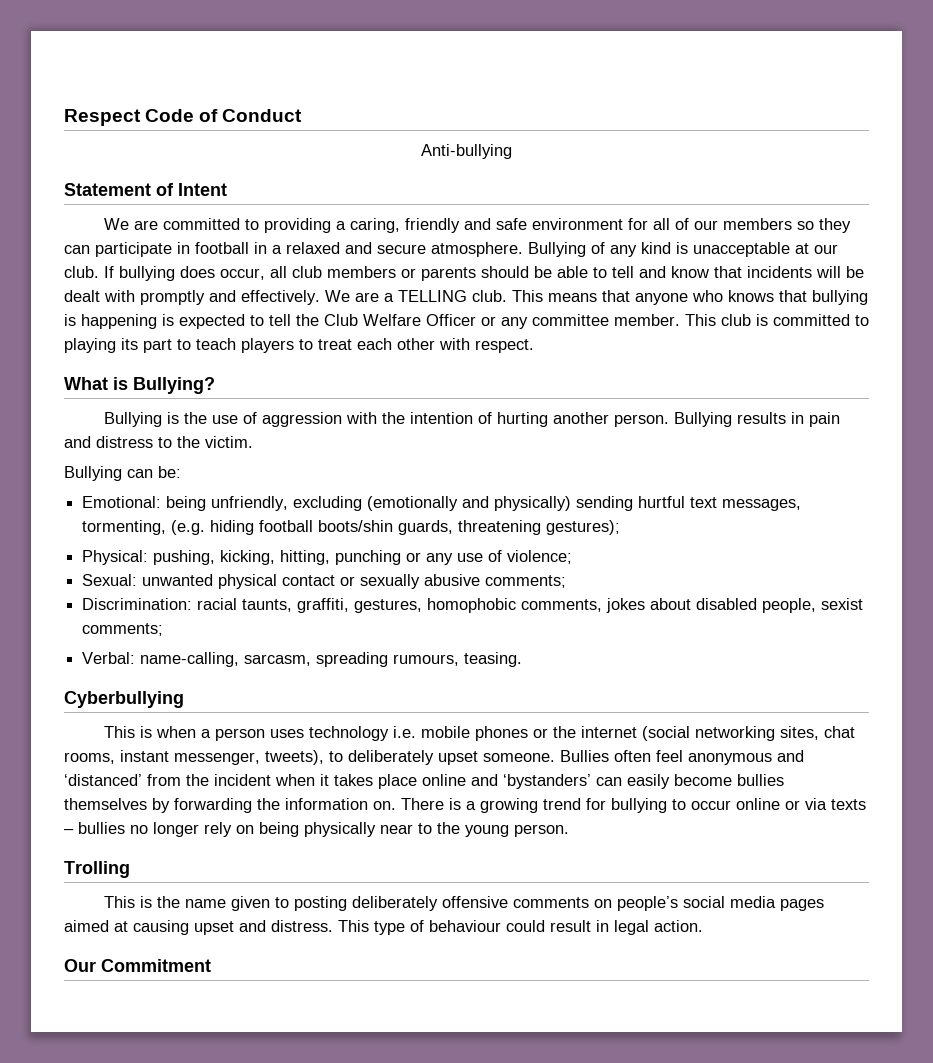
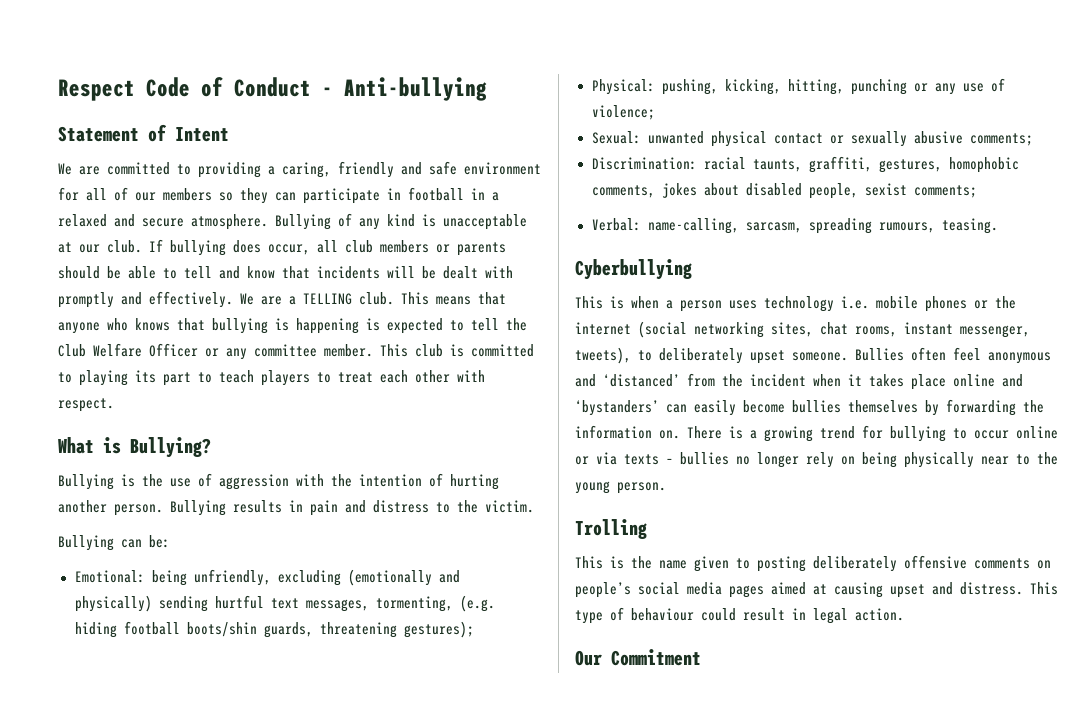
(303, 115) // -> [322,87,333,96] -

